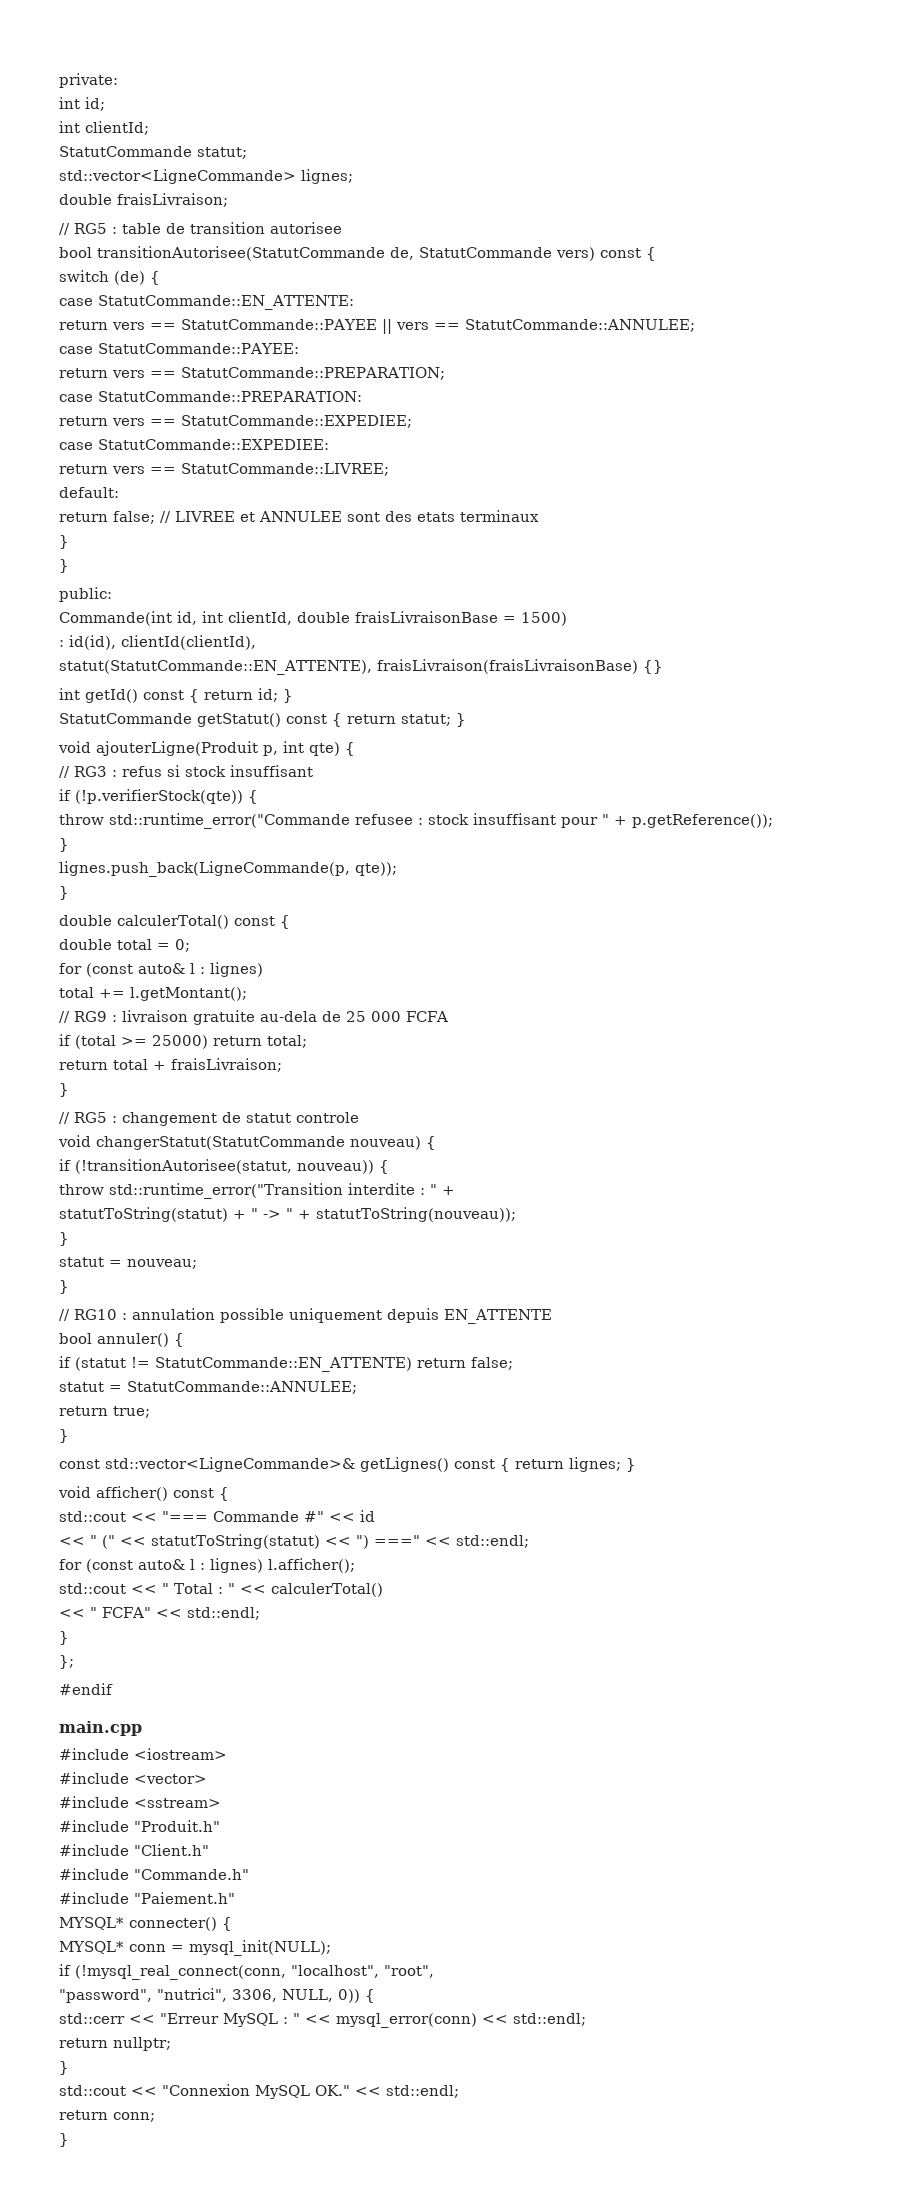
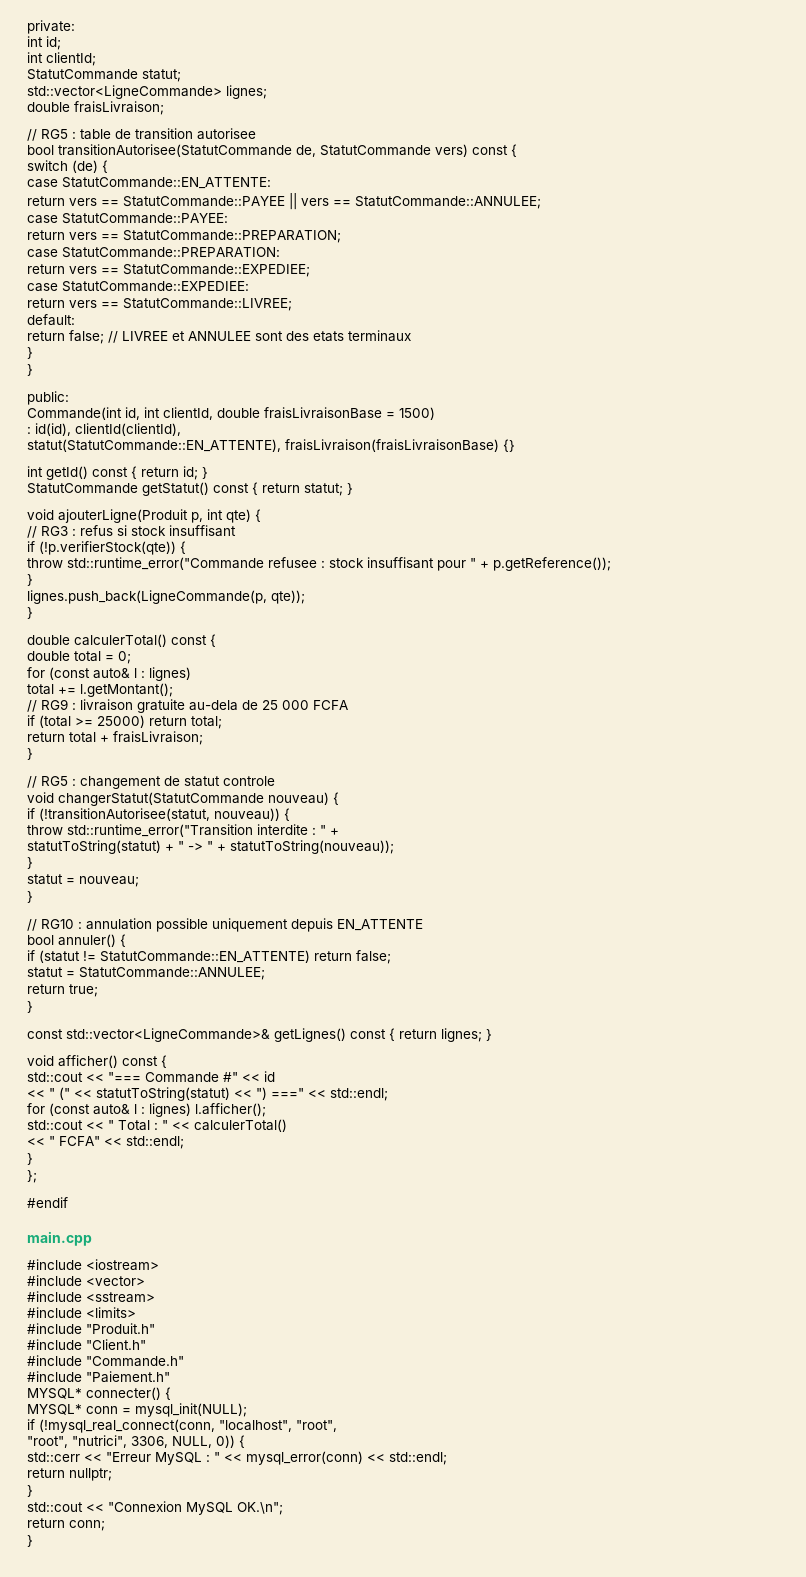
(221, 1803) none -> [27,1307,136,1318] // #include <limits>
[59,1989,152,2003] "password", -> [27,1436,68,1448] "root",
[315,2085,459,2098] OK." << std::endl; -> [237,1502,283,1515] OK.\n";

